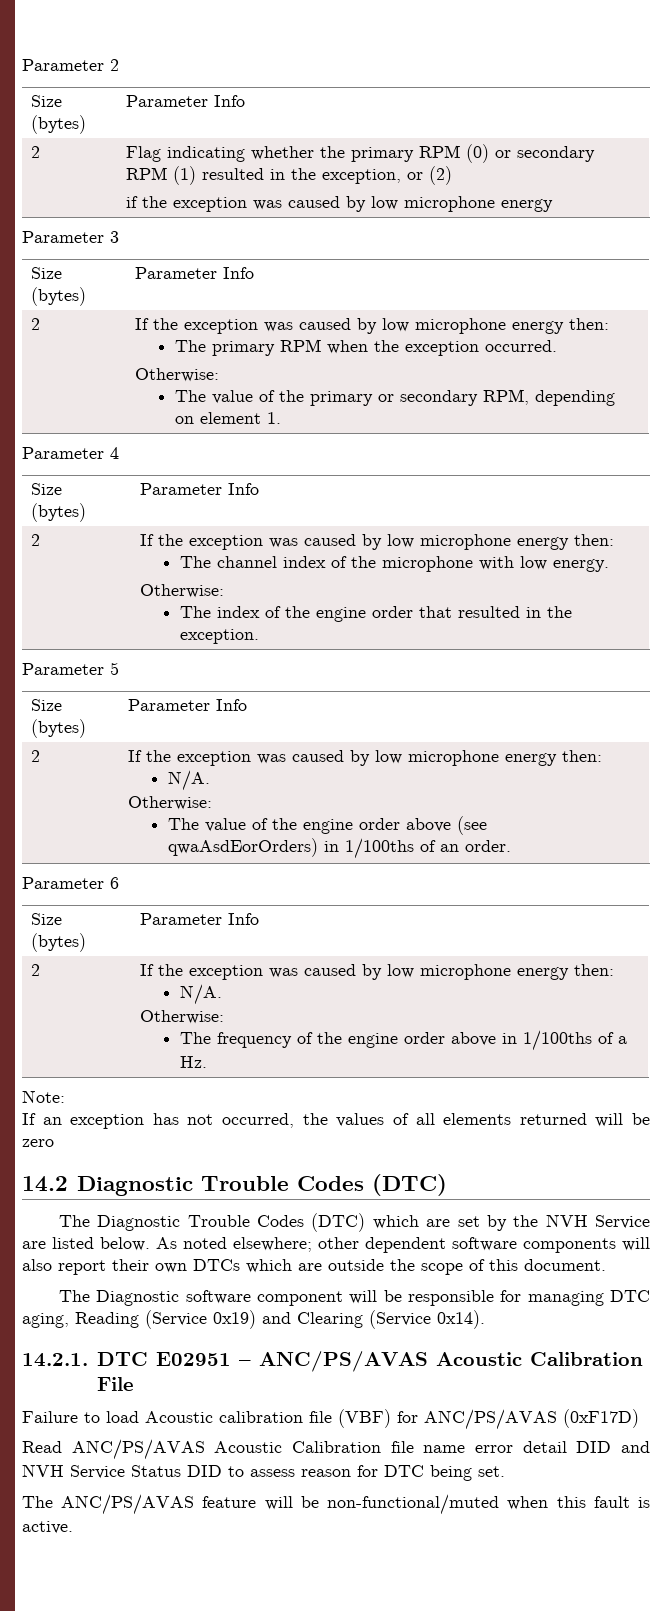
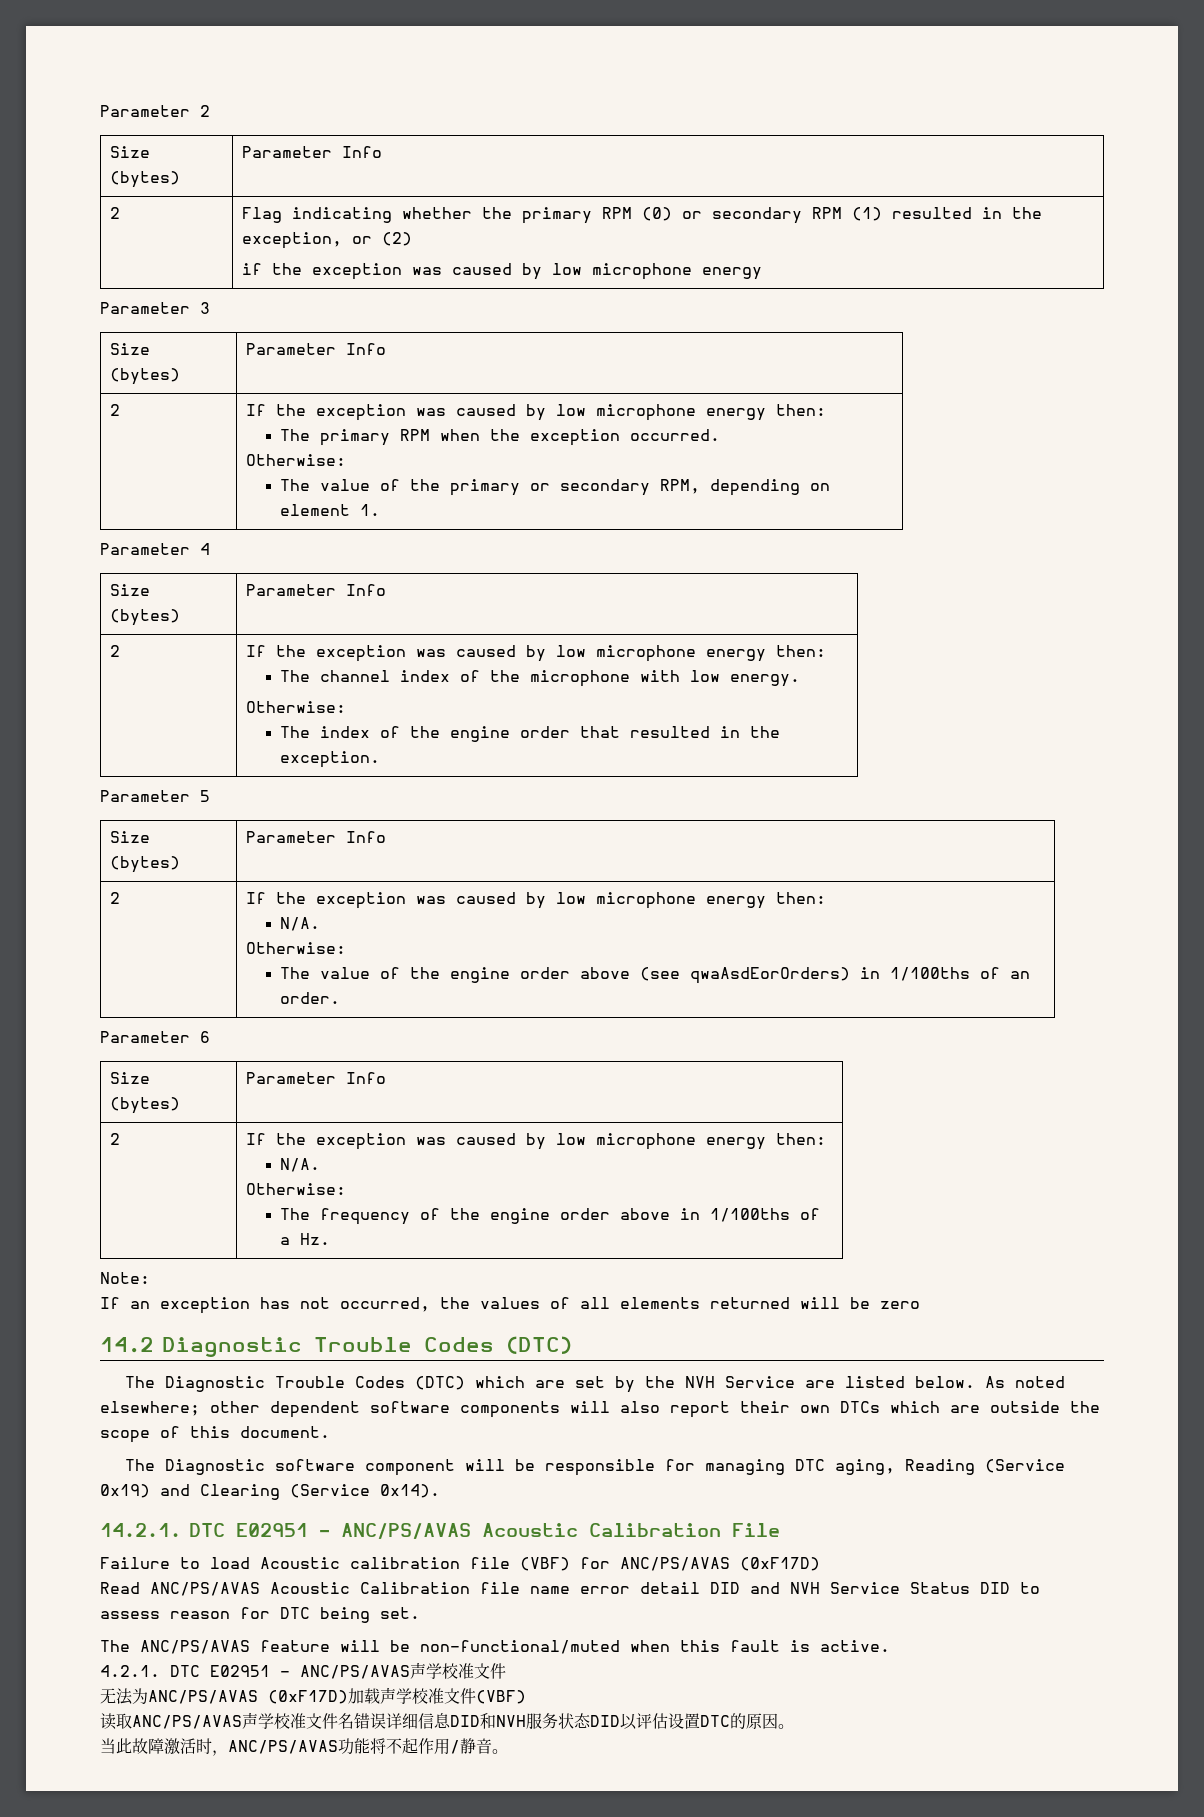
(73, 1527) none -> [100,1662,506,1679] [100,1687,526,1705] [100,1712,794,1730] [100,1738,508,1756] // 4.2.1. DTC E02951 – ANC/PS/AVAS声学校准文件 // 无法为ANC/PS/AVAS (0xF17D)加载声学校准文件(VBF) // 读取ANC/PS/AVAS声学校准文件名错误详细信息DID和NVH服务状态DID以评估设置DTC的原因。 // 当此故障激活时，ANC/PS/AVAS功能将不起作用/静音。

